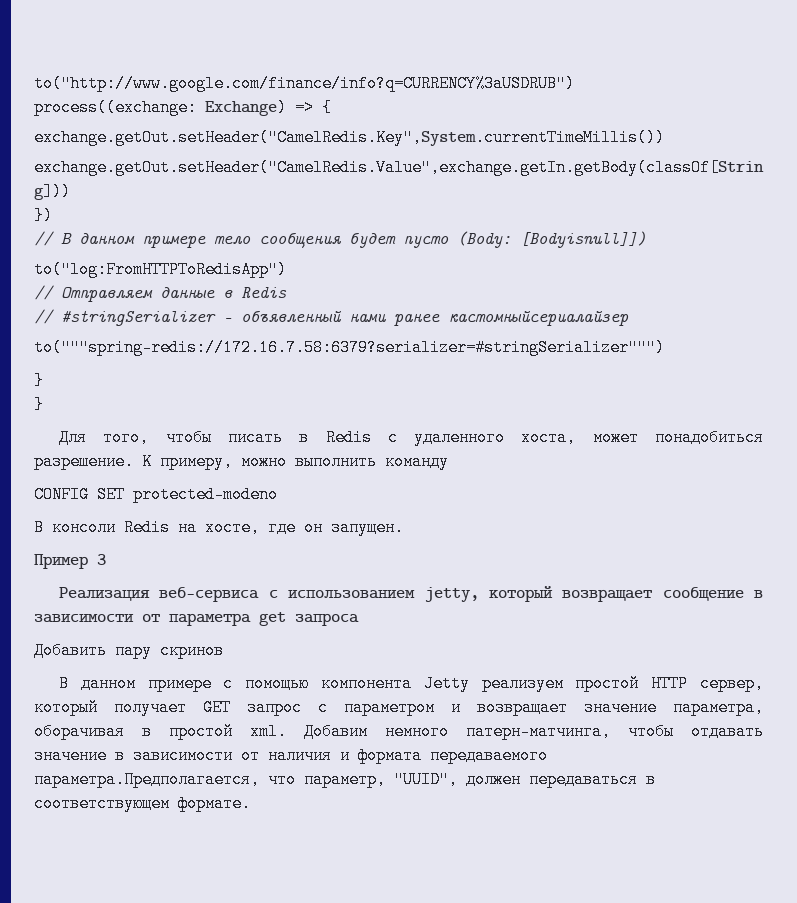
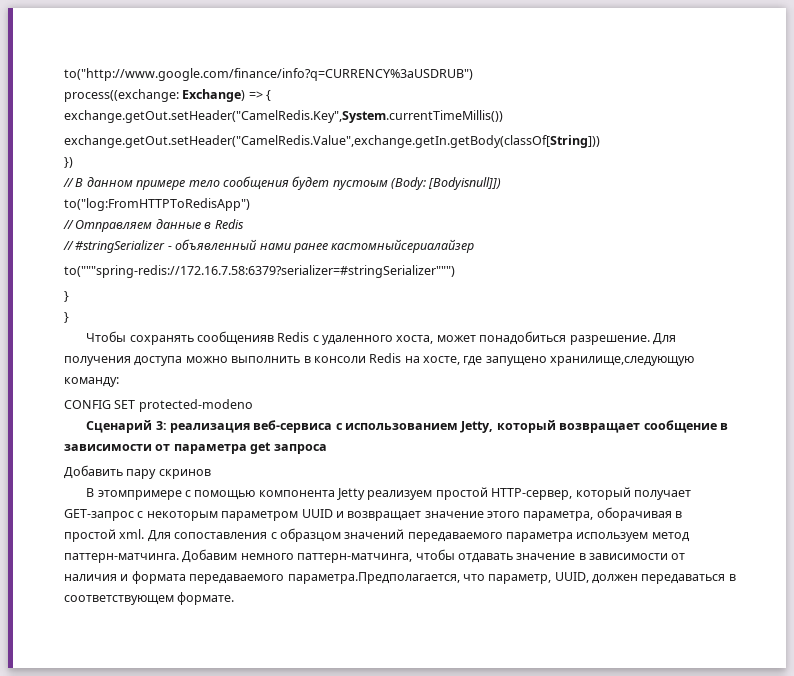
[403,236,449,248] пусто -> [332,180,388,190] пустоым
[58,429,309,446] Для того, чтобы писать в -> [86,331,274,345] Чтобы сохранять сообщенияв
[142,453,448,470] [34,486,278,503] [34,519,404,536] [34,554,106,569] [58,587,150,601] К примеру, можно выполнить команду // CONFIG SET protected-modeno // В консоли Redis на хосте, где он запущен. // Пример 3 // Реализация -> [652,333,676,345] [64,353,695,366] [64,377,119,387] [64,399,253,412] [86,420,250,433] Для получения доступа можно выполнить в консоли Redis на хосте, где запущено хранилище,следующую команду: // CONFIG SET protected-modeno // Сценарий 3: реализация
[424,587,479,602] jetty, -> [460,421,494,433] Jetty,
[80,676,211,692] данном примере -> [97,490,182,500] этомпримере
[651,675,765,692] [34,699,434,716] HTTP сервер, который получает GET запрос с параметром -> [491,487,691,500] [64,509,333,521] HTTP-сервер, который получает GET-запрос с некоторым параметром UUID
(656, 708) none -> [487,511,520,518] этого
(287, 731) none -> [147,528,690,542] [64,553,179,563] Для сопоставления с образцом значений передаваемого параметра используем метод паттерн-матчинга.
[466,723,611,740] патерн-матчинга, -> [297,553,413,563] паттерн-матчинга,
[394,771,458,788] "UUID", -> [554,572,589,583] UUID,

